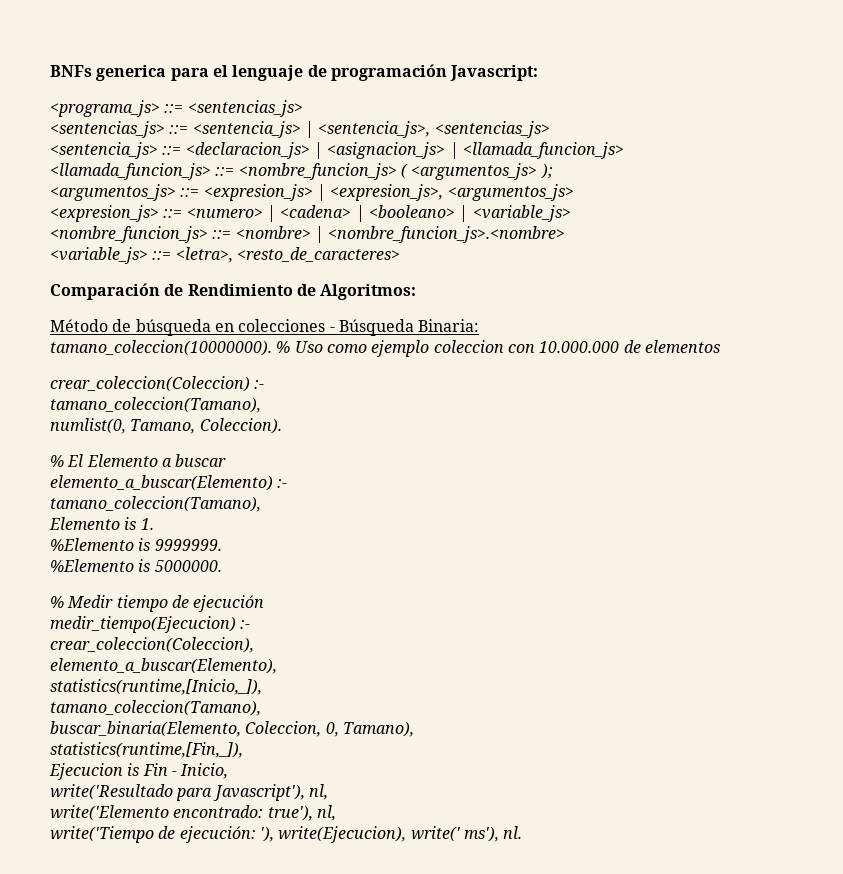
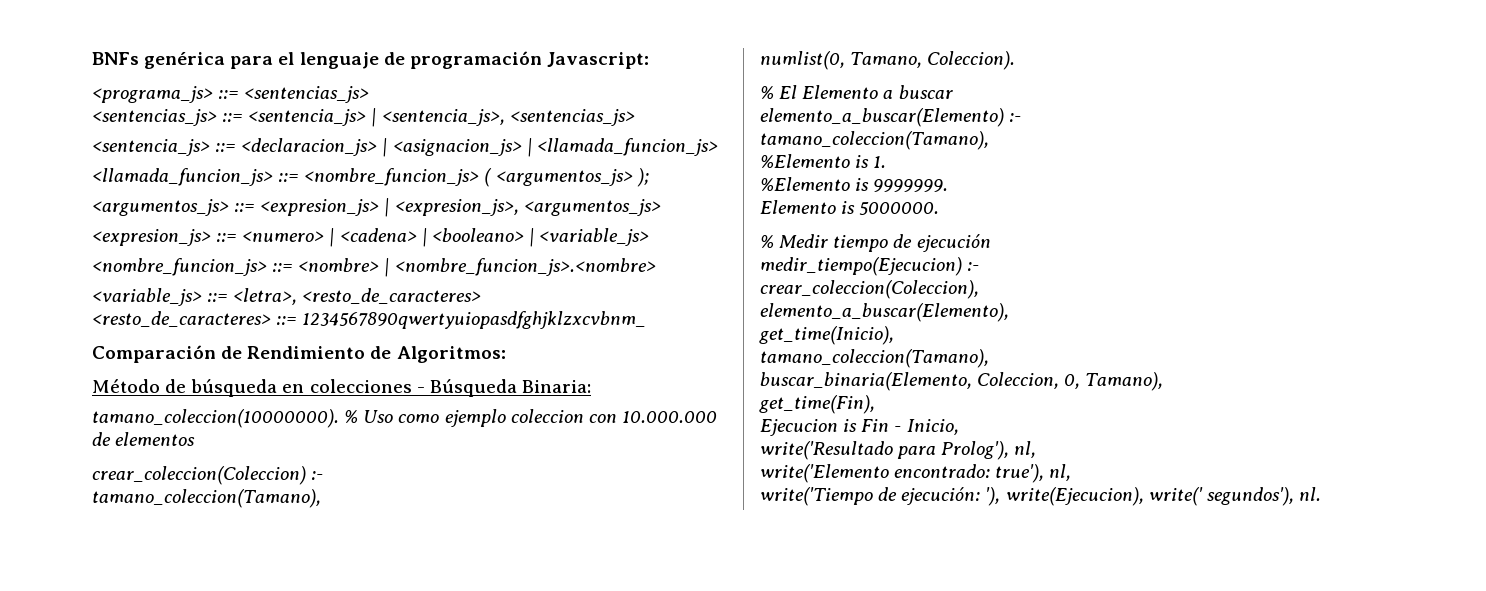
[96,65,167,81] generica -> [144,51,226,69] genérica
(400, 254) none -> [92,311,647,329] // <resto_de_caracteres> ::= 1234567890qwertyuiopasdfghjklzxcvbnm_
[49,517,120,530] Elemento -> [760,154,850,168] %Elemento
[50,559,134,572] %Elemento -> [760,200,836,214] Elemento
[50,679,262,695] statistics(runtime,[Inicio,_]), -> [759,326,894,345] get_time(Inicio),
[50,742,243,758] statistics(runtime,[Fin,_]), -> [759,395,875,414] get_time(Fin),
[212,784,305,801] Javascript'), -> [941,441,1010,460] Prolog'),
[463,826,499,842] ms'), -> [1206,487,1294,506] segundos'),

